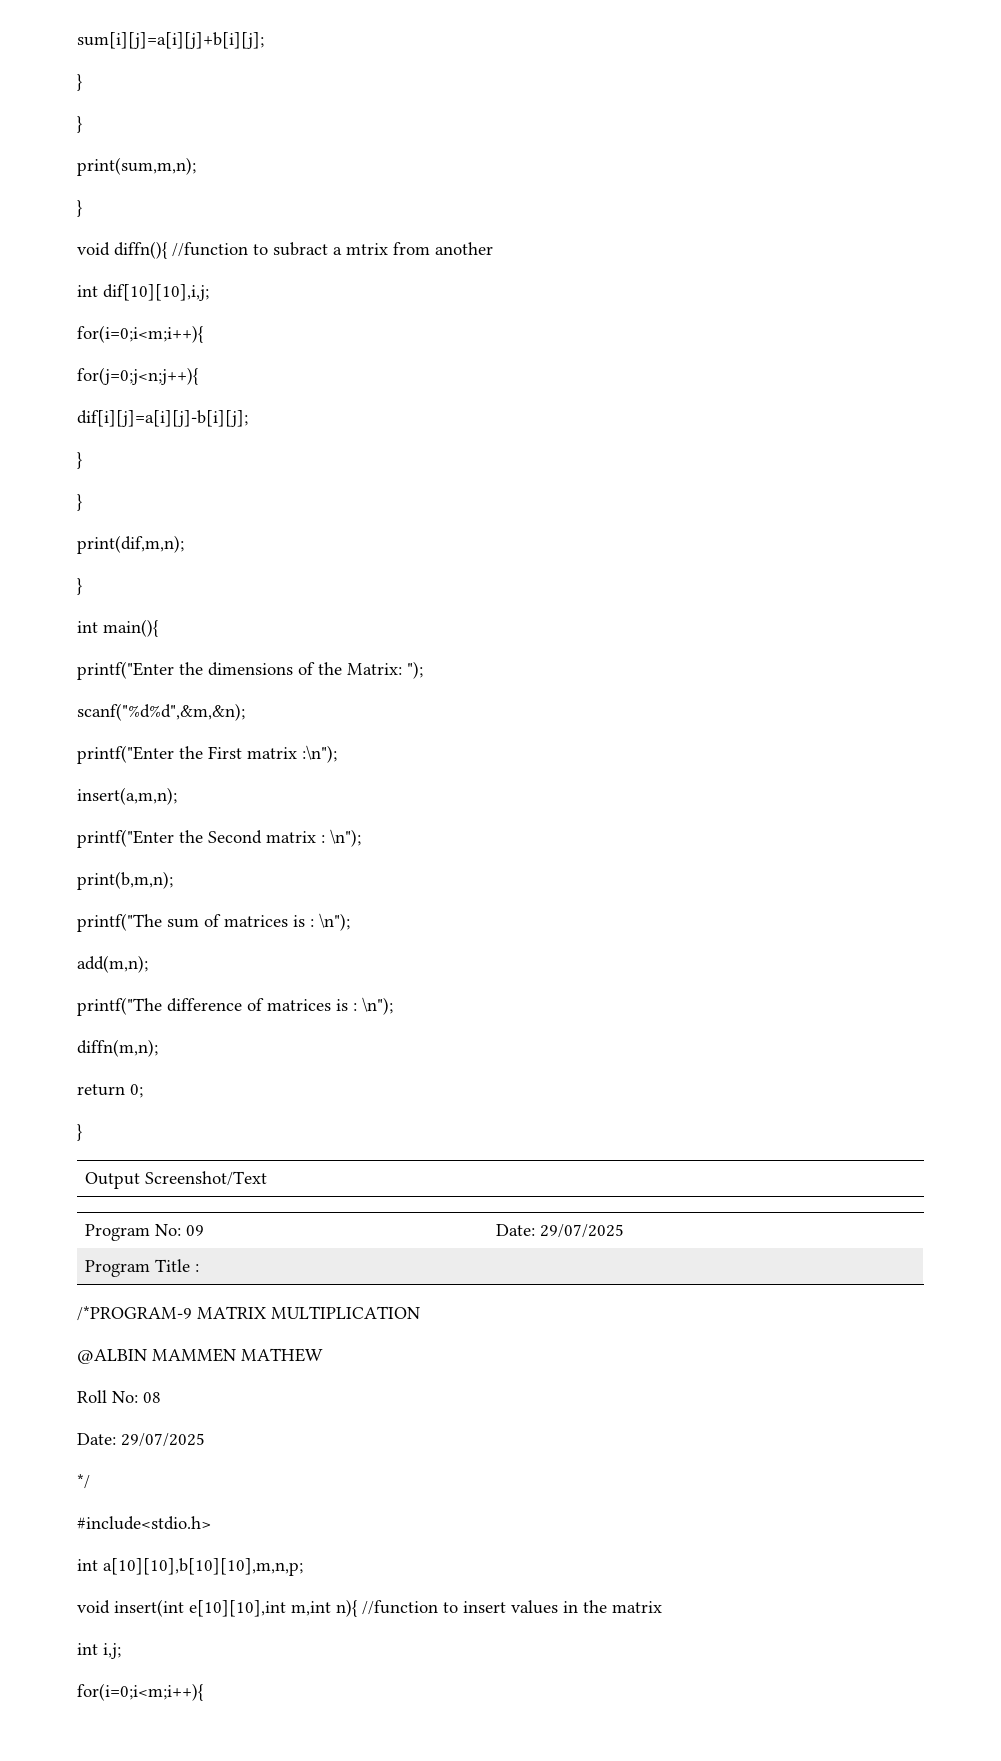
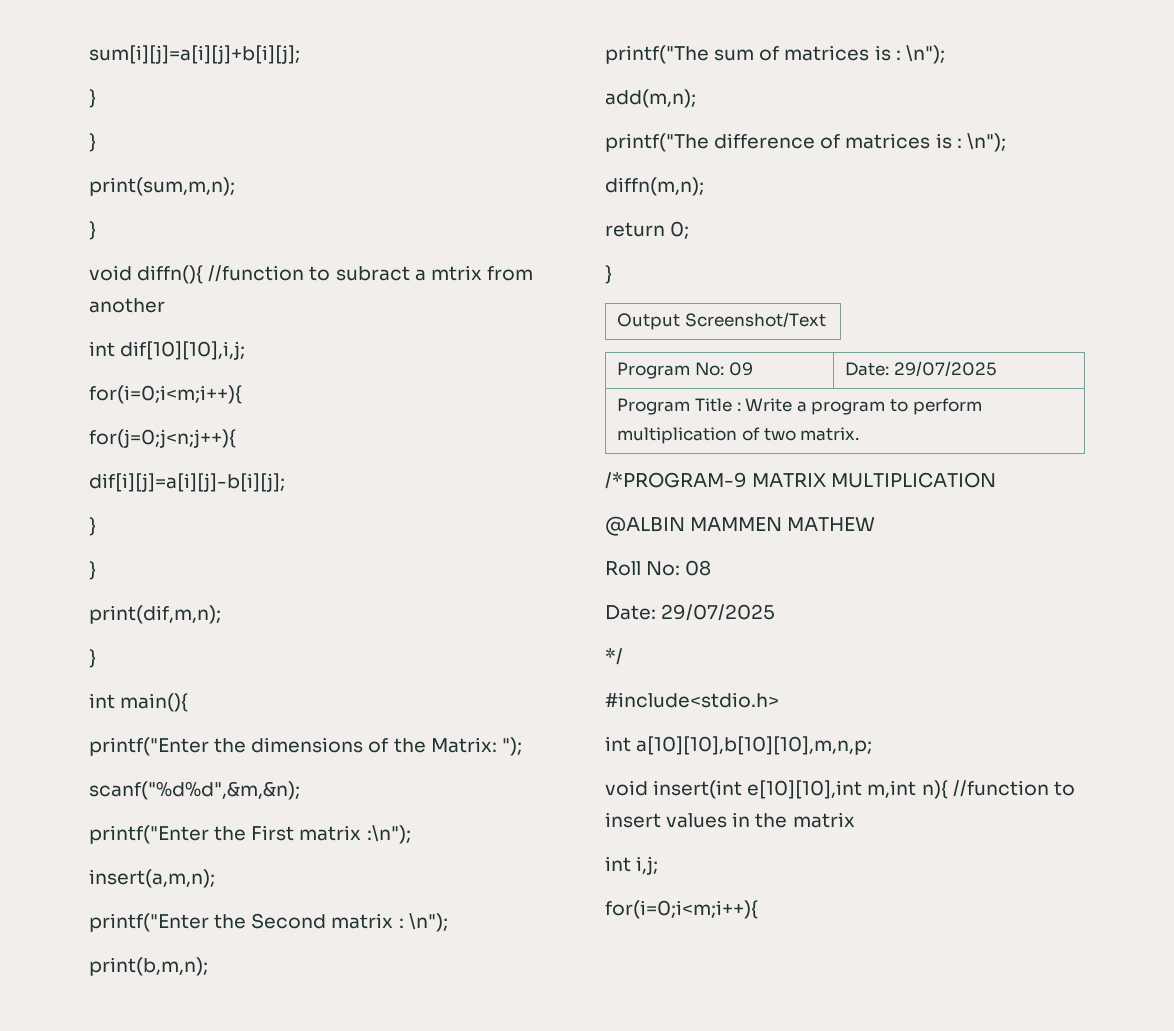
(200, 1268) none -> [745,398,982,415] [617,427,860,444] Write a program to perform multiplication of two matrix.

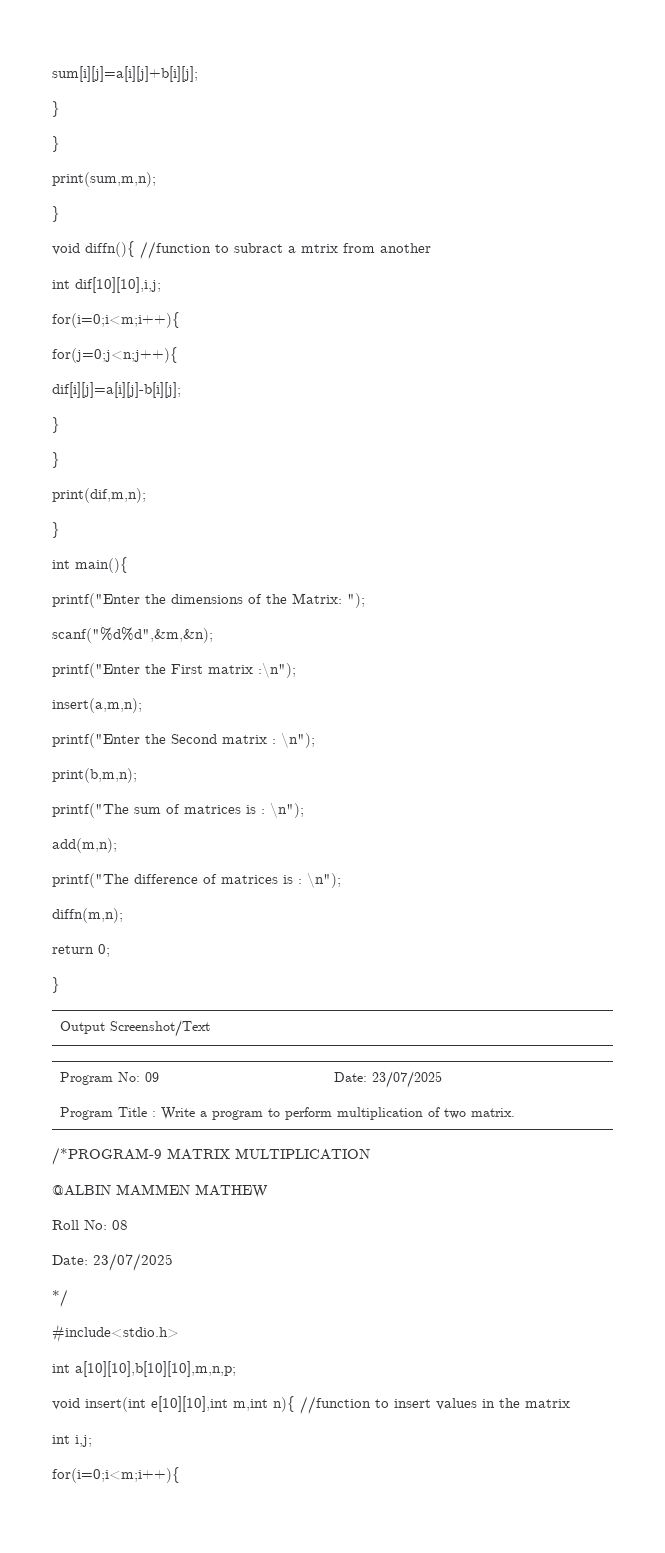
[894,361,998,377] 29/07/2025 -> [372,1071,443,1088] 23/07/2025
[661,604,776,621] 29/07/2025 -> [93,1253,173,1271] 23/07/2025

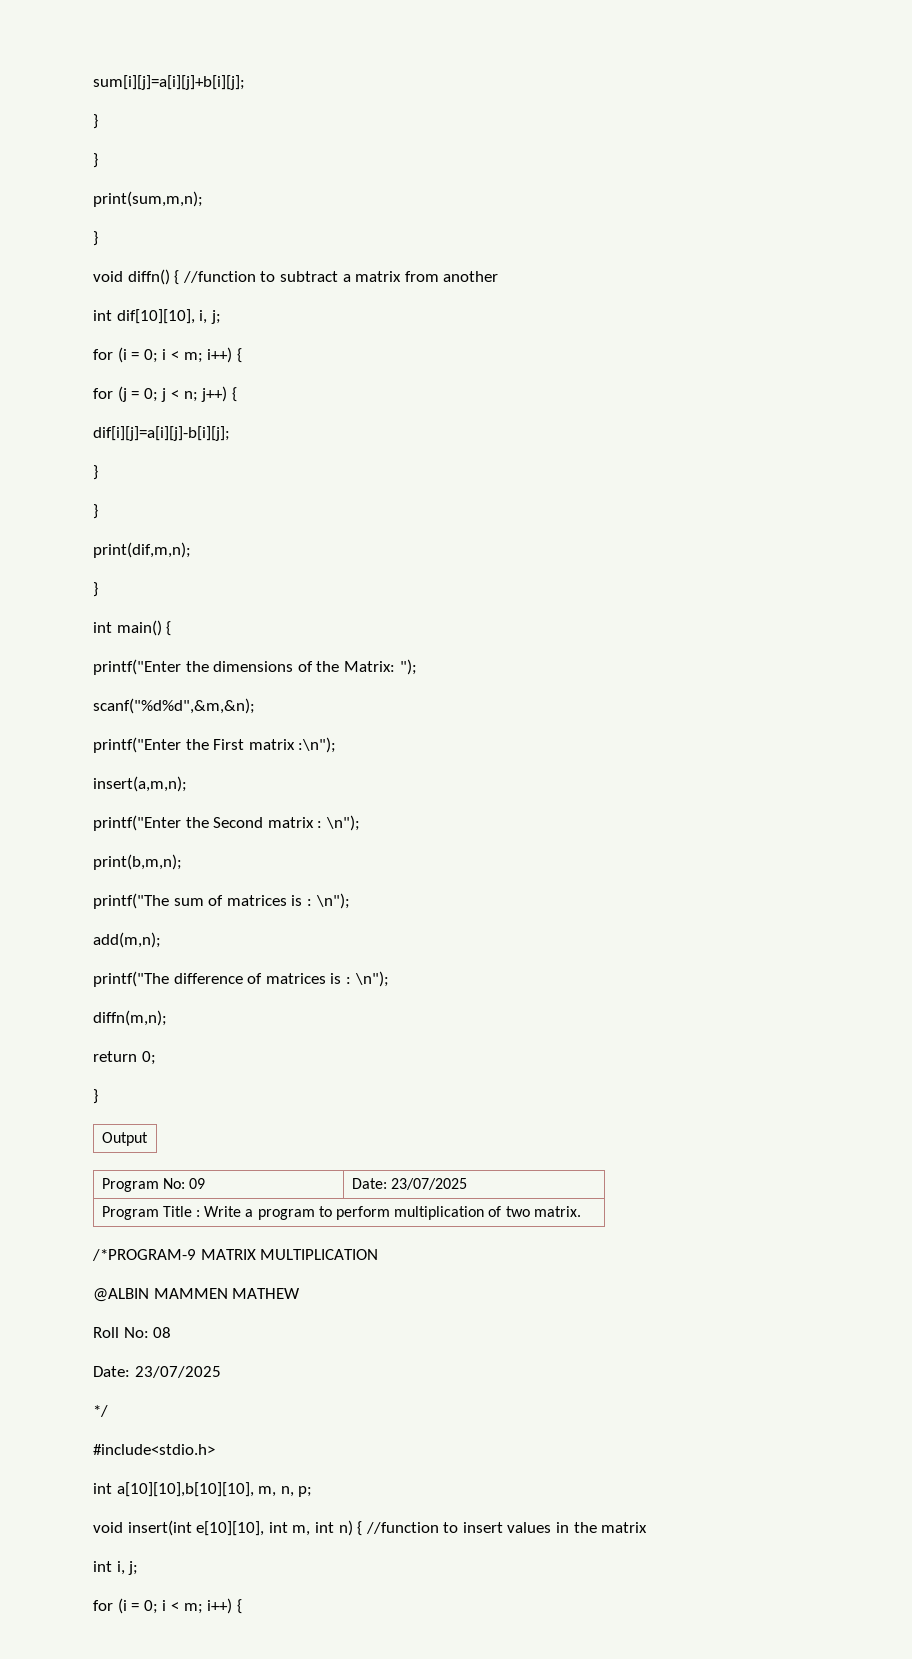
[85,241,431,259] [52,277,161,293] [52,312,180,328] [52,347,178,363] diffn(){ //function to subract a mtrix from another // int dif[10][10],i,j; // for(i=0;i<m;i++){ // for(j=0;j<n;j++){ -> [127,269,499,285] [93,309,221,324] [93,347,242,363] [93,386,237,402] diffn() { //function to subtract a matrix from another // int dif[10][10], i, j; // for (i = 0; i < m; i++) { // for (j = 0; j < n; j++) {
[75,557,128,573] main(){ -> [116,620,172,636] main() {
[110,1020,211,1037] Screenshot/Text -> (148, 1139) none
[75,1361,236,1377] [52,1396,295,1412] a[10][10],b[10][10],m,n,p; // void insert(int e[10][10],int m,int n){ -> [116,1482,313,1497] [93,1520,363,1536] a[10][10],b[10][10], m, n, p; // void insert(int e[10][10], int m, int n) {
[75,1435,92,1447] [52,1467,180,1483] i,j; // for(i=0;i<m;i++){ -> [116,1561,139,1575] [93,1598,242,1614] i, j; // for (i = 0; i < m; i++) {

